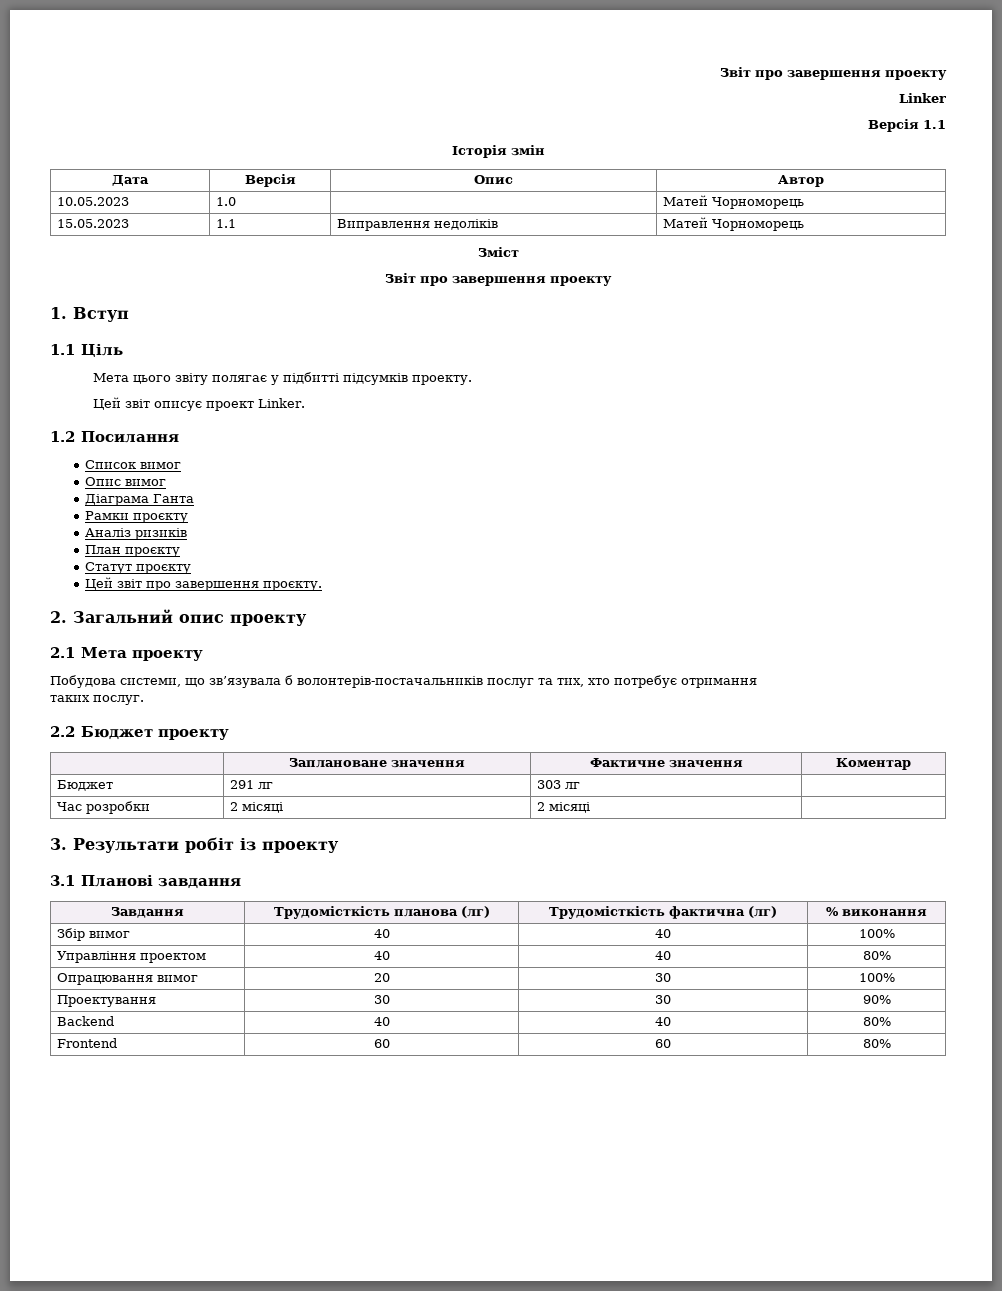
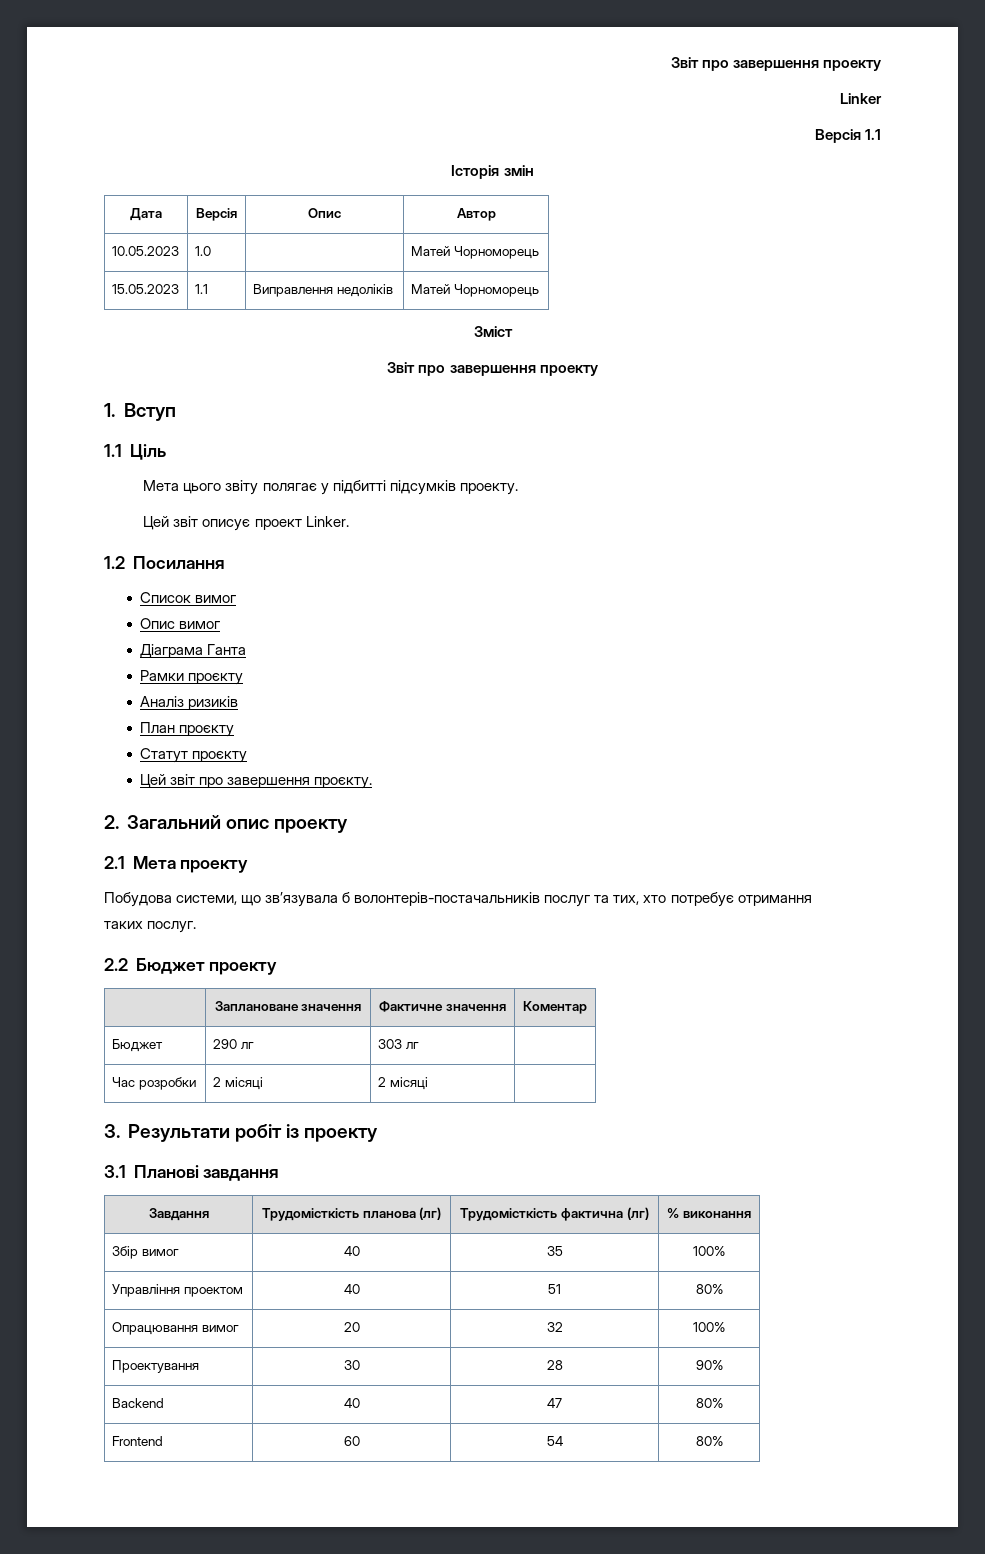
[229,780,254,789] 291 -> [212,1039,237,1049] 290
[655,929,671,938] 40 -> [546,1246,563,1256] 35
[655,951,671,960] 40 -> [548,1284,561,1294] 51
[655,973,671,982] 30 -> [546,1322,563,1332] 32
[655,995,671,1004] 30 -> [546,1360,563,1370] 28
[655,1017,671,1026] 40 -> [547,1398,562,1408] 47
[655,1039,671,1048] 60 -> [546,1436,563,1446] 54

